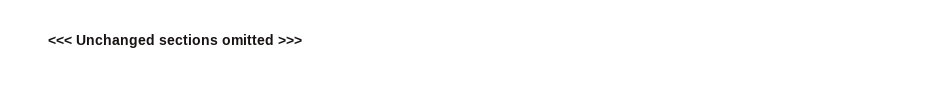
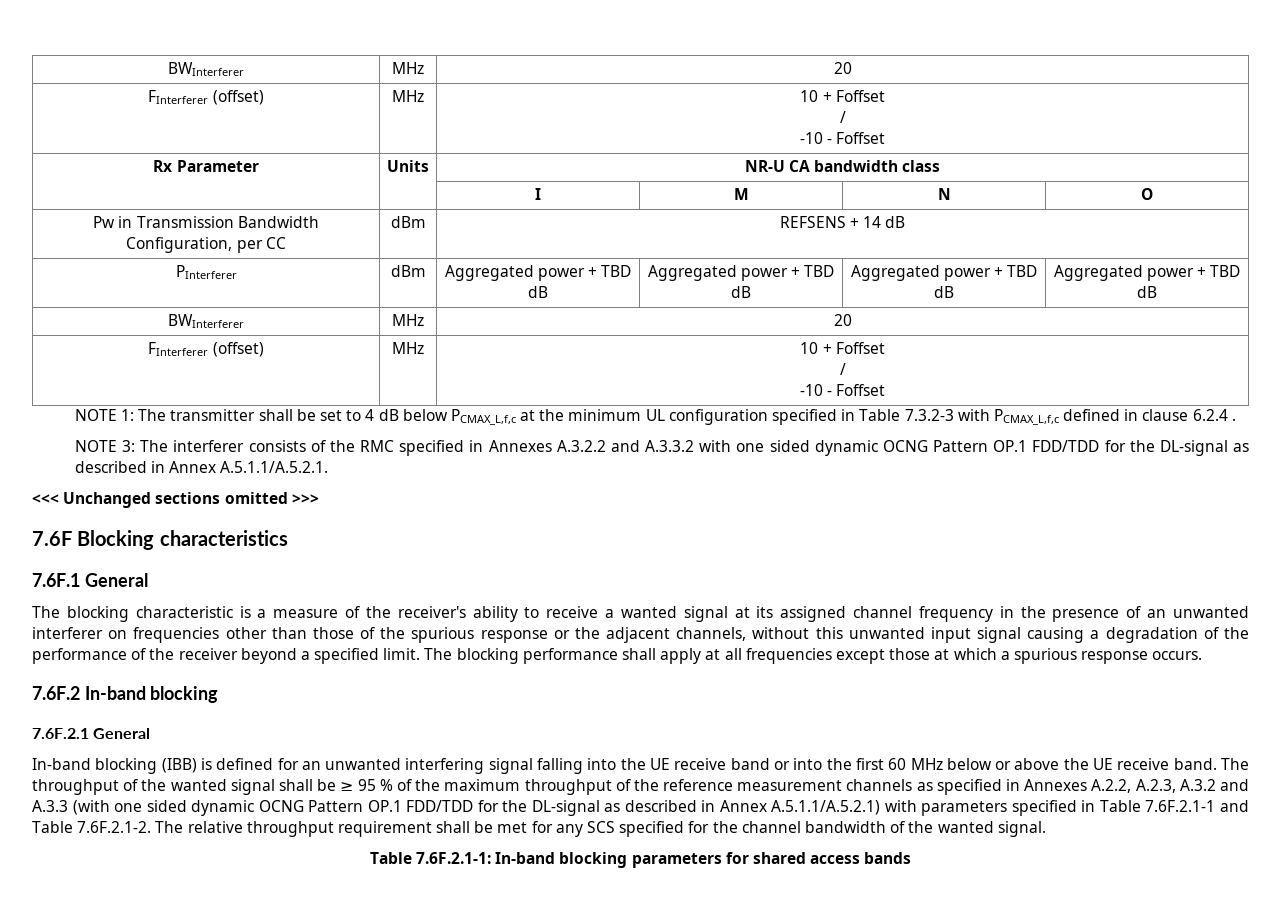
(48, 40) none -> [168,62,244,76] [392,62,424,74] [833,62,852,74] [148,90,264,105] [392,90,424,102] [800,90,885,102] [839,111,846,123] [799,132,886,144] [153,160,259,172] [387,160,429,172] [744,160,941,172] [535,188,541,200] [733,188,749,200] [937,188,951,200] [1141,188,1153,200] [93,216,319,228] [126,237,286,253] [390,216,426,228] [779,216,906,228] [175,265,237,279] [390,265,426,277] [444,265,632,281] [528,286,548,298] [647,265,835,281] [731,286,751,298] [850,265,1038,281] [934,286,954,298] [1053,265,1241,281] [1137,286,1157,298] [168,314,244,328] [392,314,424,326] [833,314,852,326] [148,342,264,357] [392,342,424,354] [800,342,885,354] [839,363,846,375] [799,384,886,396] [74,409,1236,425] [74,440,1250,456] [74,461,329,473] BWInterferer | MHz | 20 // FInterferer (offset) | MHz | 10 + Foffset // / // -10 - Foffset // Rx Parameter | Units | NR-U CA bandwidth class // | | I | M | N | O // Pw in Transmission Bandwidth Configuration, per CC | dBm | REFSENS + 14 dB // PInterferer | dBm | Aggregated power + TBD dB | Aggregated power + TBD dB | Aggregated power + TBD dB | Aggregated power + TBD dB // BWInterferer | MHz | 20 // FInterferer (offset) | MHz | 10 + Foffset // / // -10 - Foffset // NOTE 1: The transmitter shall be set to 4 dB below PCMAX_L,f,c at the minimum UL configuration specified in Table 7.3.2-3 with PCMAX_L,f,c defined in clause 6.2.4 . // NOTE 3: The interferer consists of the RMC specified in Annexes A.3.2.2 and A.3.3.2 with one sided dynamic OCNG Pattern OP.1 FDD/TDD for the DL-signal as described in Annex A.5.1.1/A.5.2.1. //
(302, 40) none -> [32,530,288,550] [32,573,148,587] [32,606,1249,622] [32,627,1249,643] [32,648,1203,664] [32,686,219,703] [32,728,151,739] [32,758,1249,774] [32,779,1249,795] [32,800,1249,816] [32,821,1046,837] [369,852,912,868] // 7.6F Blocking characteristics // 7.6F.1 General // The blocking characteristic is a measure of the receiver's ability to receive a wanted signal at its assigned channel frequency in the presence of an unwanted interferer on frequencies other than those of the spurious response or the adjacent channels, without this unwanted input signal causing a degradation of the performance of the receiver beyond a specified limit. The blocking performance shall apply at all frequencies except those at which a spurious response occurs. // 7.6F.2 In-band blocking // 7.6F.2.1 General // In-band blocking (IBB) is defined for an unwanted interfering signal falling into the UE receive band or into the first 60 MHz below or above the UE receive band. The throughput of the wanted signal shall be ≥ 95 % of the maximum throughput of the reference measurement channels as specified in Annexes A.2.2, A.2.3, A.3.2 and A.3.3 (with one sided dynamic OCNG Pattern OP.1 FDD/TDD for the DL-signal as described in Annex A.5.1.1/A.5.2.1) with parameters specified in Table 7.6F.2.1-1 and Table 7.6F.2.1-2. The relative throughput requirement shall be met for any SCS specified for the channel bandwidth of the wanted signal. // Table 7.6F.2.1-1: In-band blocking parameters for shared access bands

